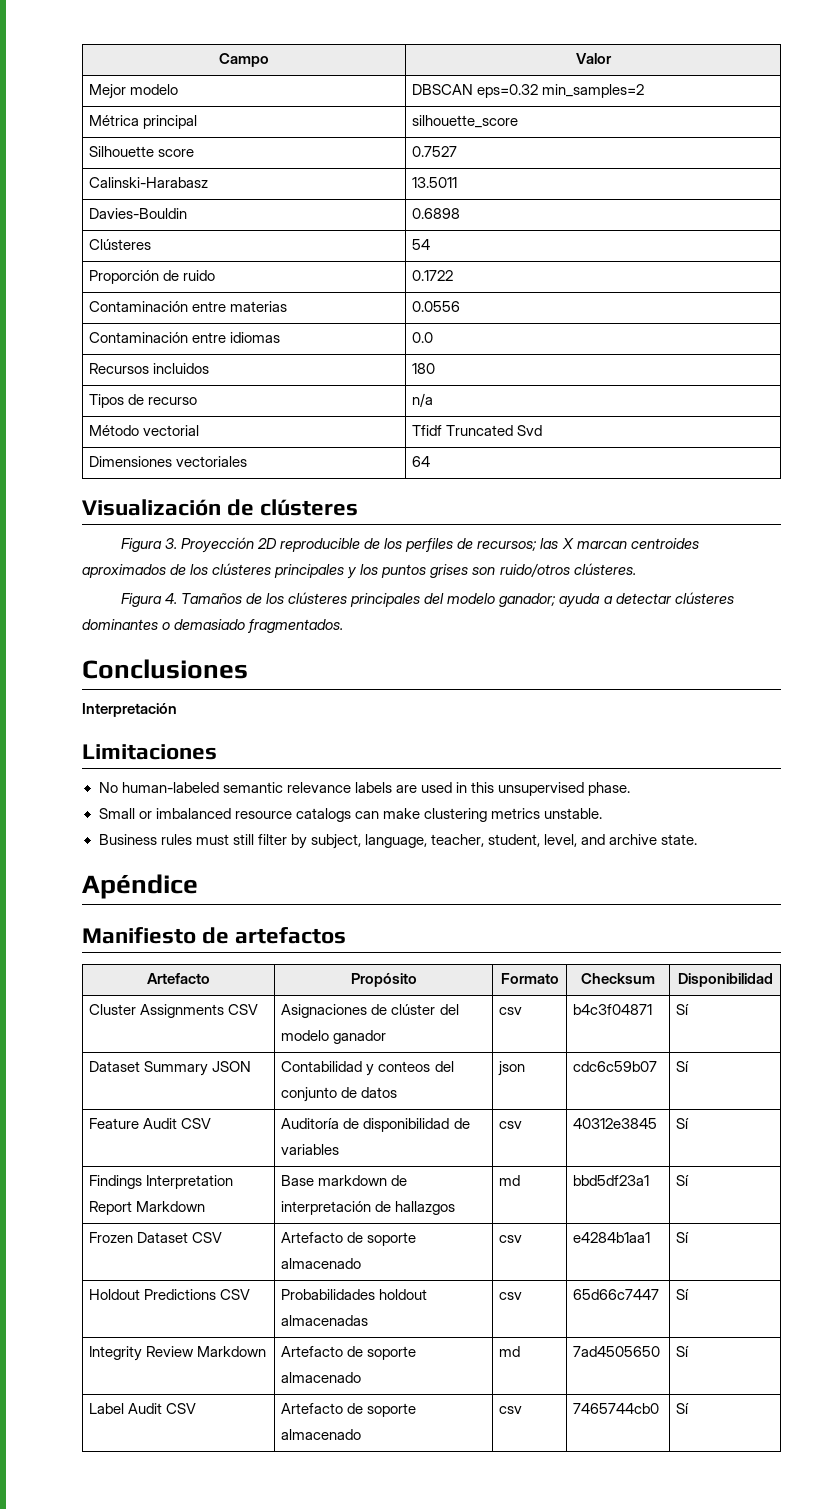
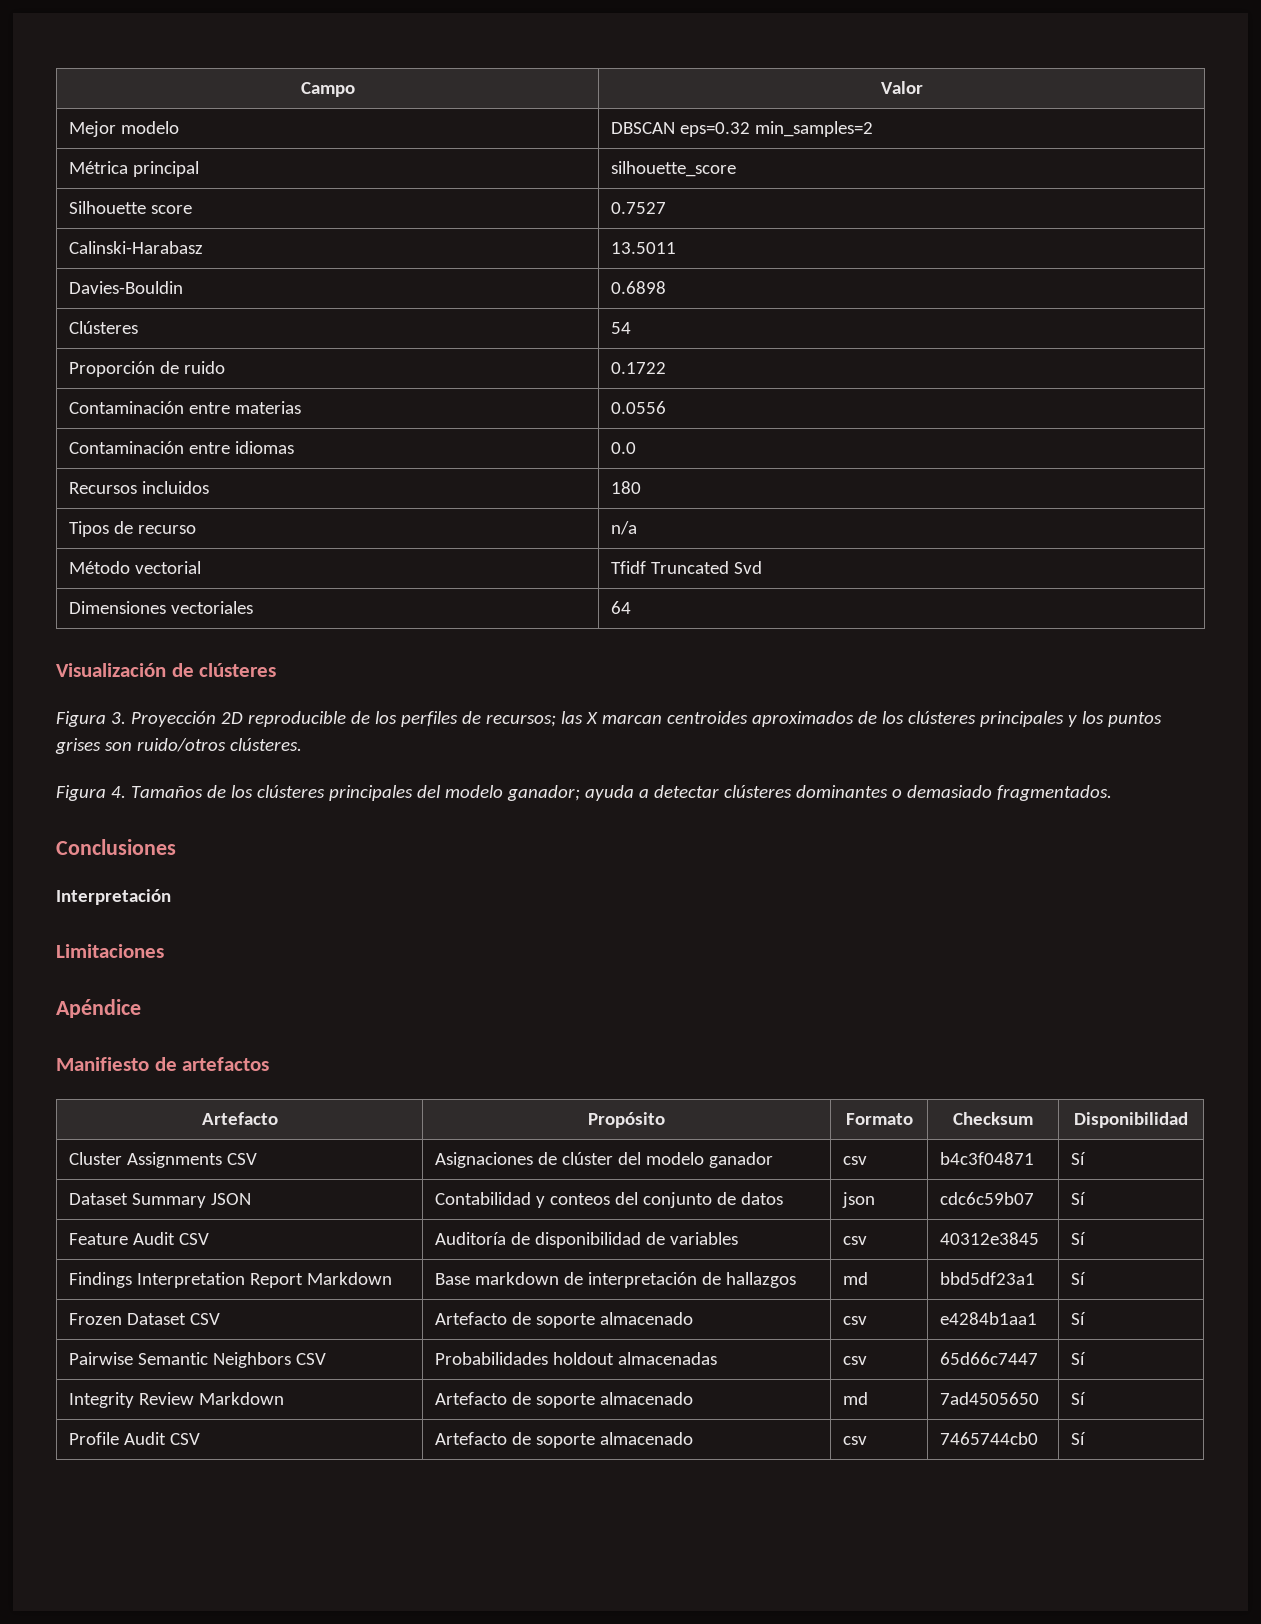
[98,782,631,796] [98,808,602,822] [98,834,698,849] // No human-labeled semantic relevance labels are used in this unsupervised phase. // Small or imbalanced resource catalogs can make clustering metrics unstable. // Business rules must still filter by subject, language, teacher, student, level, and archive state. -> (164, 951) none
[89,1289,217,1300] Holdout Predictions -> [69,1352,292,1368] Pairwise Semantic Neighbors
[89,1403,125,1414] Label -> [69,1432,120,1445] Profile

